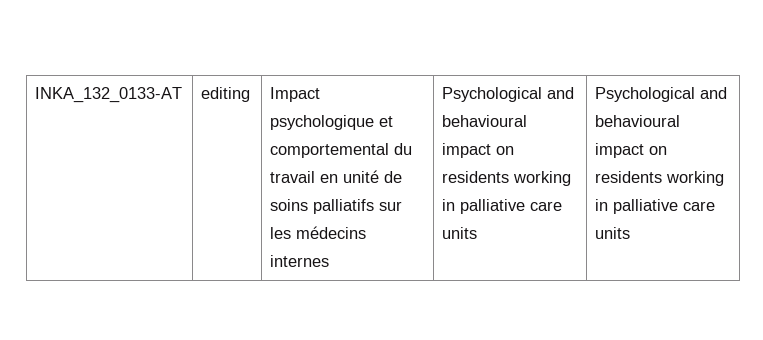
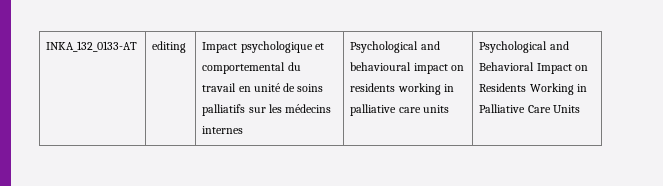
[595,115,681,127] [595,143,668,158] [595,171,725,186] [595,199,716,214] [595,227,631,239] behavioural impact on residents working in palliative care units -> [479,62,588,74] [479,83,587,95] [479,104,580,113] Behavioral Impact on Residents Working in Palliative Care Units

